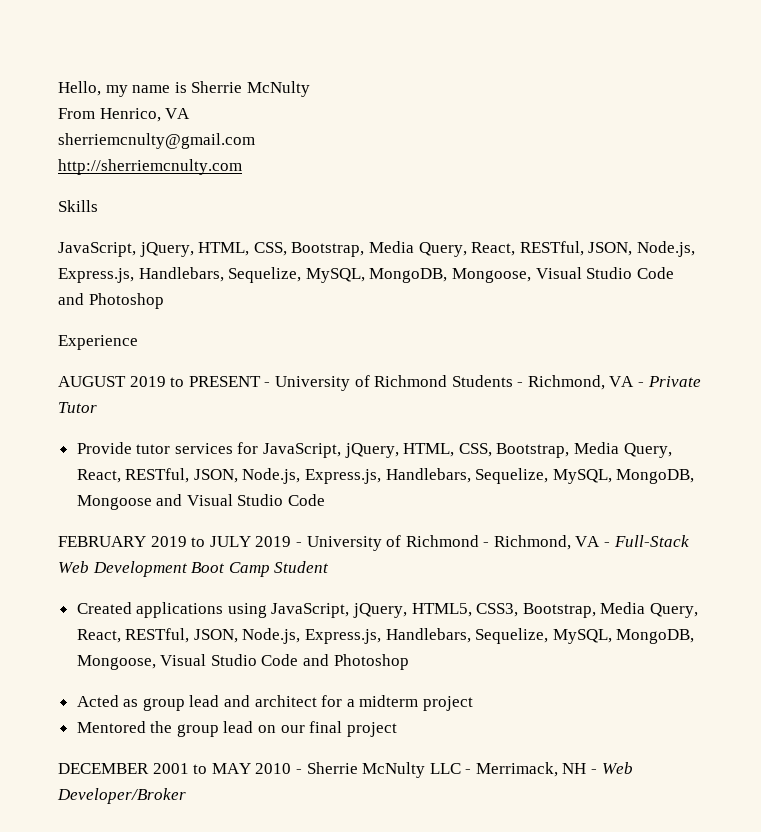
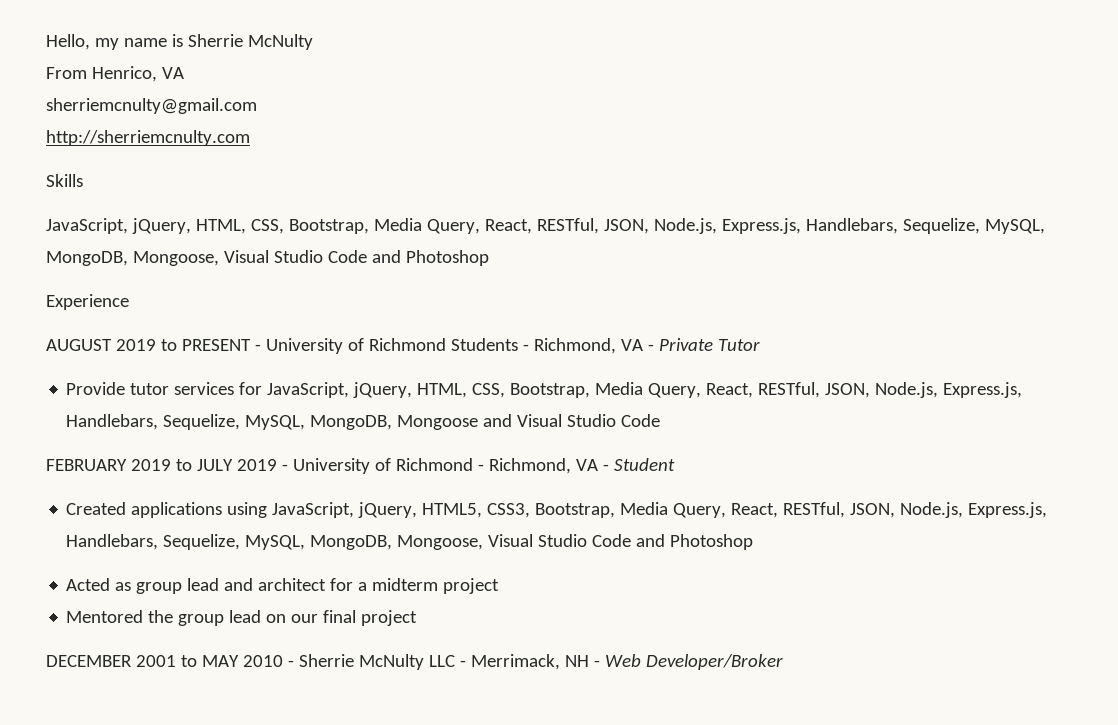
[613,535,689,547] [58,561,270,577] Full-Stack Web Development Boot Camp -> (609, 467) none

